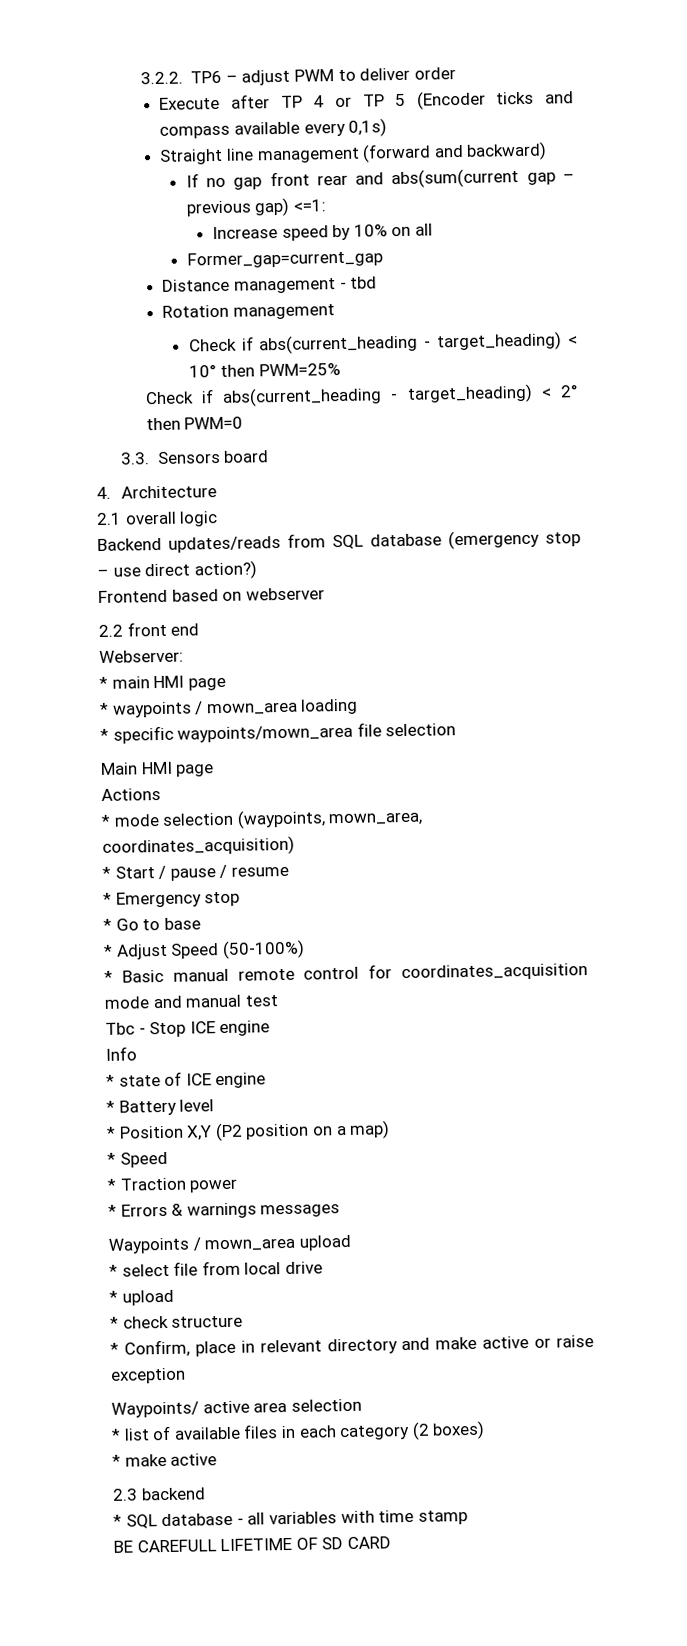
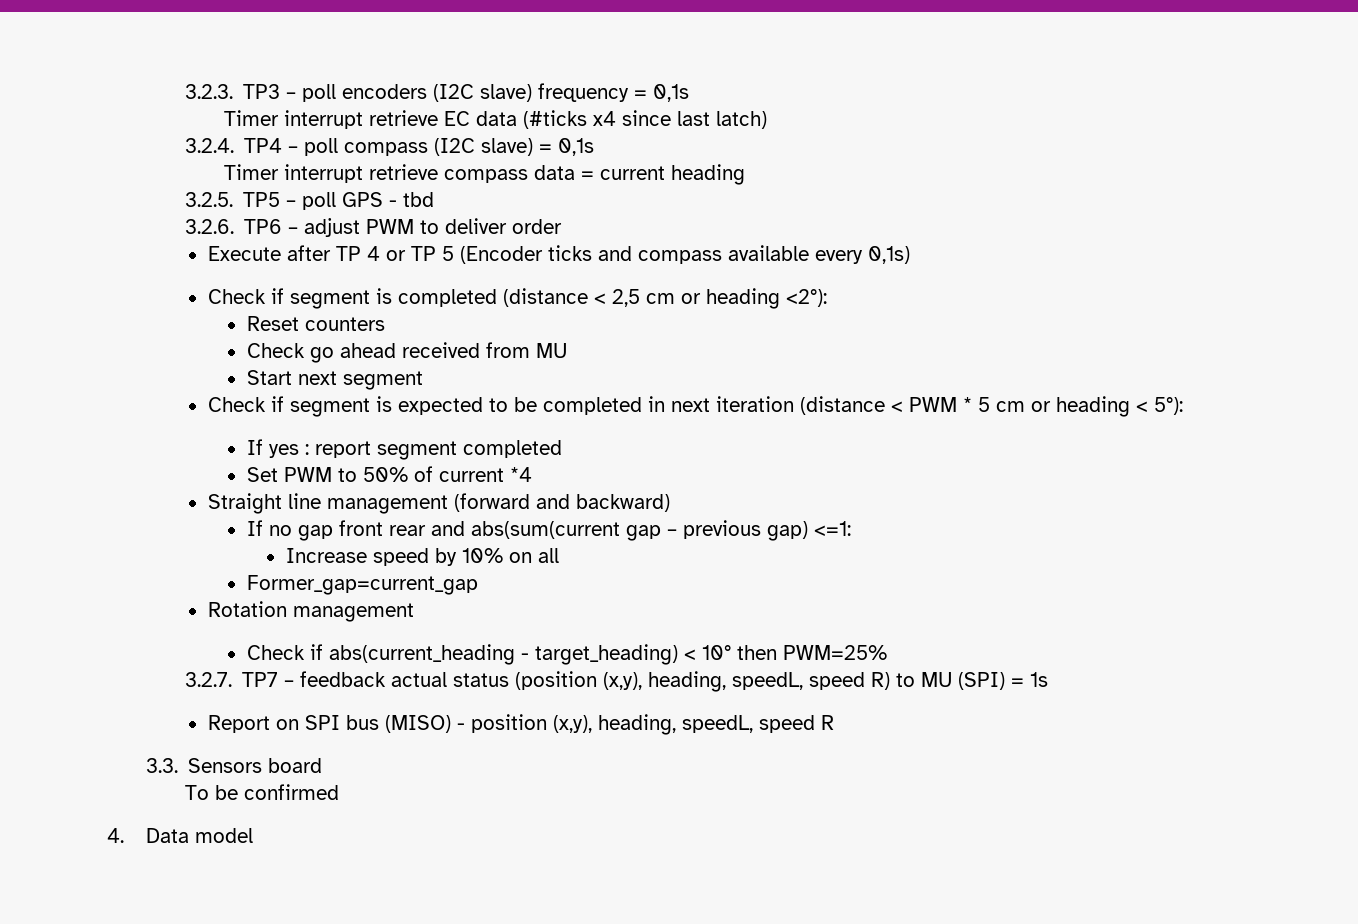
[139,71,183,85] 3.2.2. -> [185,83,690,102] [224,110,768,129] [185,138,595,156] [224,164,746,185] [185,192,435,210] [185,219,235,234] 3.2.3. TP3 – poll encoders (I2C slave) frequency = 0,1s // Timer interrupt retrieve EC data (#ticks x4 since last latch) // 3.2.4. TP4 – poll compass (I2C slave) = 0,1s // Timer interrupt retrieve compass data = current heading // 3.2.5. TP5 – poll GPS - tbd // 3.2.6.
(388, 127) none -> [207,288,827,309] [246,316,385,331] [246,342,567,363] [246,370,423,390] [207,396,1183,417] [246,439,562,460] [246,466,532,482] // Check if segment is completed (distance < 2,5 cm or heading <2°): // Reset counters // Check go ahead received from MU // Start next segment // Check if segment is expected to be completed in next iteration (distance < PWM * 5 cm or heading < 5°): // If yes : report segment completed // Set PWM to 50% of current *4
[162,276,378,294] // Distance management - tbd -> (478, 585) none
[144,383,579,407] [145,416,244,431] [120,450,270,465] [96,485,218,500] [96,511,219,527] [97,529,581,553] [97,560,257,580] [98,587,325,603] [98,621,200,637] [99,649,184,663] [99,675,226,691] [99,698,359,718] [100,722,457,744] [100,761,215,777] [101,787,161,801] [101,809,424,829] [102,835,295,857] [102,864,289,881] [103,891,241,908] [103,917,201,931] [103,939,305,960] [104,963,588,983] [104,994,278,1009] [105,1020,271,1038] [105,1046,137,1061] [106,1071,267,1089] [106,1099,215,1116] [106,1120,391,1142] [107,1151,168,1168] [107,1177,239,1193] [108,1202,341,1219] [108,1234,352,1254] [109,1260,323,1277] [109,1289,174,1306] [110,1315,244,1329] [110,1334,594,1358] [110,1367,186,1384] [111,1398,362,1418] [111,1420,486,1441] [112,1453,218,1467] [112,1487,206,1501] [113,1509,468,1529] [113,1536,391,1553] Check if abs(current_heading - target_heading) < 2° then PWM=0 // 3.3. Sensors board // 4. Architecture // 2.1 overall logic // Backend updates/reads from SQL database (emergency stop – use direct action?) // Frontend based on webserver // 2.2 front end // Webserver: // * main HMI page // * waypoints / mown_area loading // * specific waypoints/mown_area file selection // Main HMI page // Actions // * mode selection (waypoints, mown_area, coordinates_acquisition) // * Start / pause / resume // * Emergency stop // * Go to base // * Adjust Speed (50-100%) // * Basic manual remote control for coordinates_acquisition mode and manual test // Tbc - Stop ICE engine // Info // * state of ICE engine // * Battery level // * Position X,Y (P2 position on a map) // * Speed // * Traction power // * Errors & warnings messages // Waypoints / mown_area upload // * select file from local drive // * upload // * check structure // * Confirm, place in relevant directory and make active or raise exception // Waypoints/ active area selection // * list of available files in each category (2 boxes) // * make active // 2.3 backend // * SQL database - all variables with time stamp // BE CAREFULL LIFETIME OF SD CARD -> [185,671,1049,692] [207,714,834,735] [146,758,323,773] [185,784,340,800] [107,828,254,843] 3.2.7. TP7 – feedback actual status (position (x,y), heading, speedL, speed R) to MU (SPI) = 1s // Report on SPI bus (MISO) - position (x,y), heading, speedL, speed R // 3.3. Sensors board // To be confirmed // 4. Data model

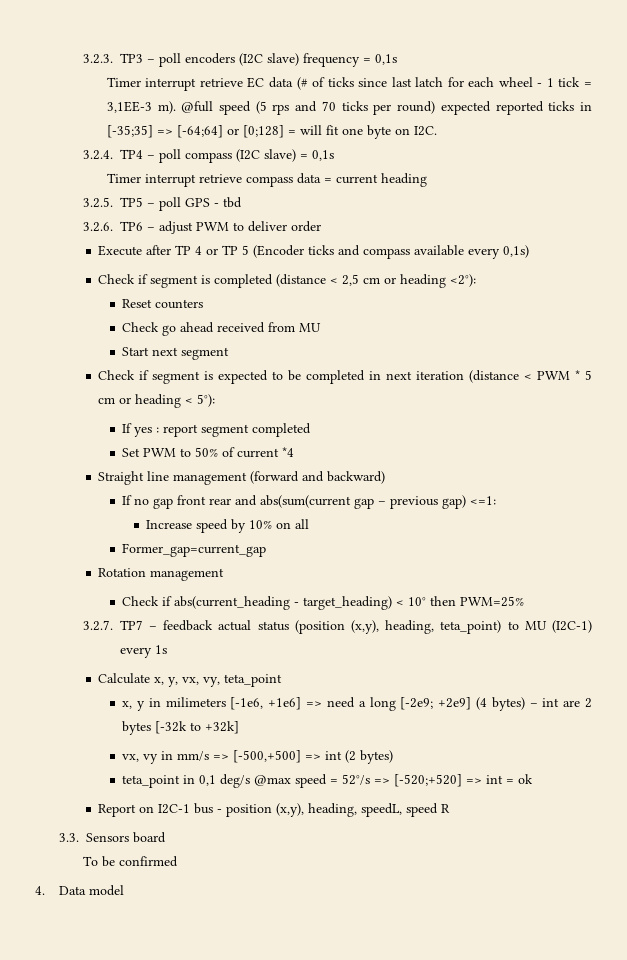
[523,110,768,129] (#ticks x4 since last latch) -> [296,77,593,90] [106,101,592,115] [106,125,437,139] (# of ticks since last latch for each wheel - 1 tick = 3,1EE-3 m). @full speed (5 rps and 70 ticks per round) expected reported ticks in [-35;35] => [-64;64] or [0;128] = will fit one byte on I2C.
[732,672,1049,690] speedL, speed R) to MU (SPI) = 1s -> [440,620,592,634] [119,645,167,658] [98,673,283,687] [122,697,592,711] [122,721,240,735] [122,750,394,764] [122,774,534,788] teta_point) to MU (I2C-1) every 1s // Calculate x, y, vx, vy, teta_point // x, y in milimeters [-1e6, +1e6] => need a long [-2e9; +2e9] (4 bytes) – int are 2 bytes [-32k to +32k] // vx, vy in mm/s => [-500,+500] => int (2 bytes) // teta_point in 0,1 deg/s @max speed = 52°/s => [-520;+520] => int = ok
[304,715,451,733] SPI bus (MISO) -> [158,803,214,814] I2C-1 bus

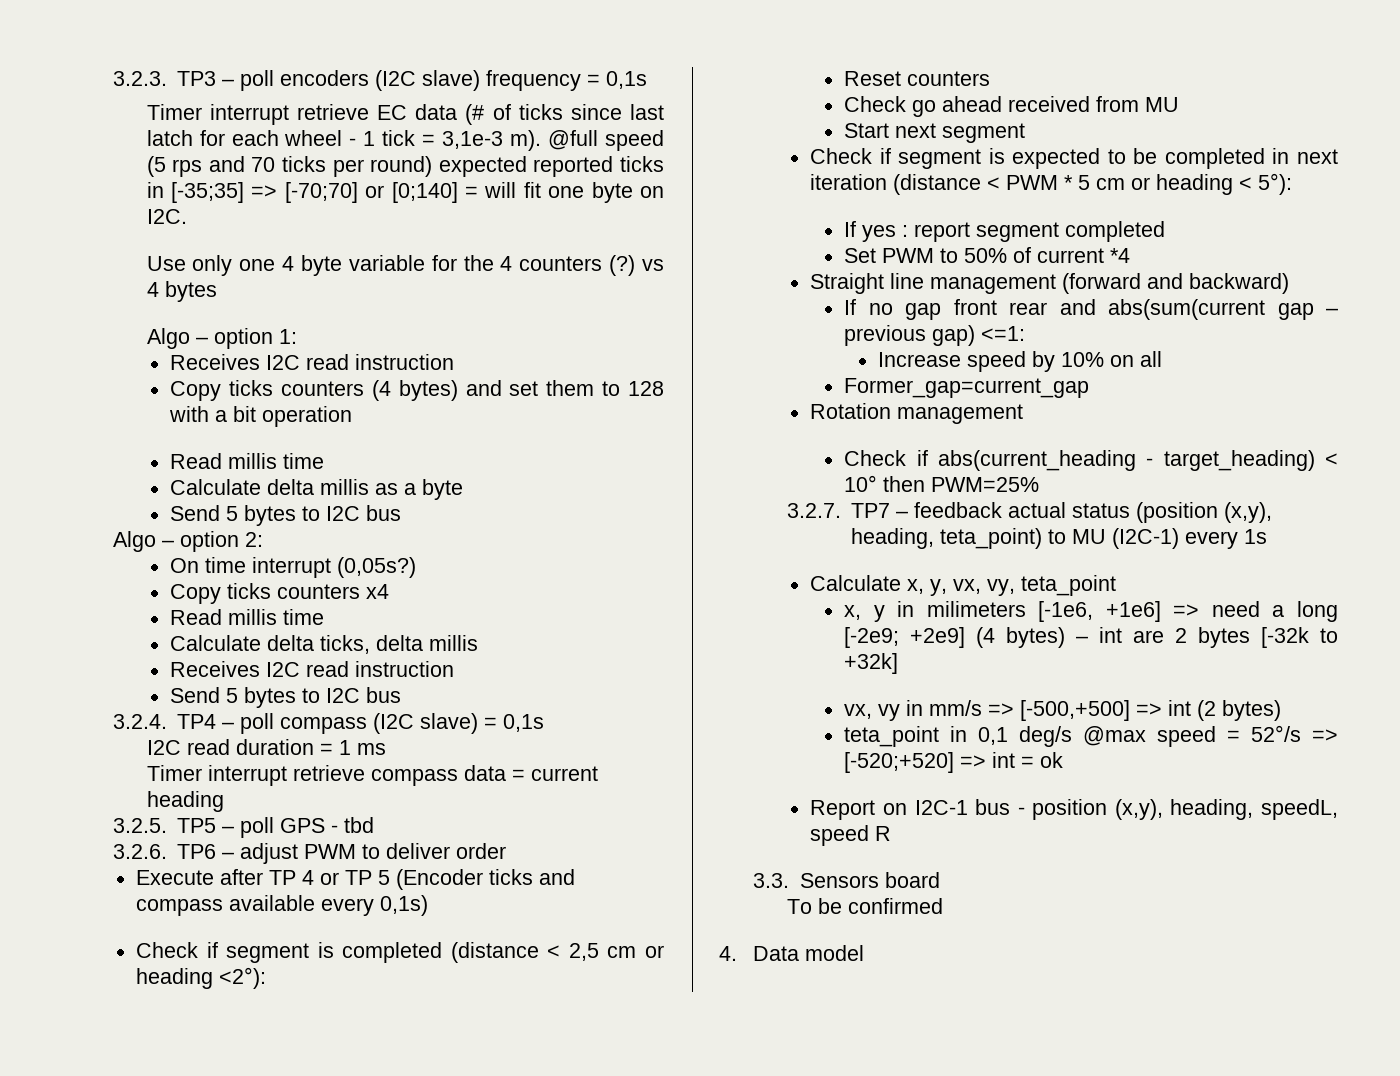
[106,101,152,113] 3,1EE-3 -> [442,131,504,149] 3,1e-3
[176,125,284,138] [-64;64] or [0;128] -> [284,182,458,203] [-70;70] or [0;140]
(437, 131) none -> [146,255,665,276] [146,281,217,302] [146,328,297,349] [170,354,455,370] [170,380,665,401] [169,406,353,427] [170,453,325,469] [170,479,464,500] [170,505,402,526] [112,531,263,552] [170,557,417,578] [170,583,390,604] [170,609,325,625] [170,635,479,654] [170,661,455,677] [170,687,402,708] // Use only one 4 byte variable for the 4 counters (?) vs 4 bytes // Algo – option 1: // Receives I2C read instruction // Copy ticks counters (4 bytes) and set them to 128 with a bit operation // Read millis time // Calculate delta millis as a byte // Send 5 bytes to I2C bus // Algo – option 2: // On time interrupt (0,05s?) // Copy ticks counters x4 // Read millis time // Calculate delta ticks, delta millis // Receives I2C read instruction // Send 5 bytes to I2C bus
(334, 155) none -> [146,739,386,755] // I2C read duration = 1 ms

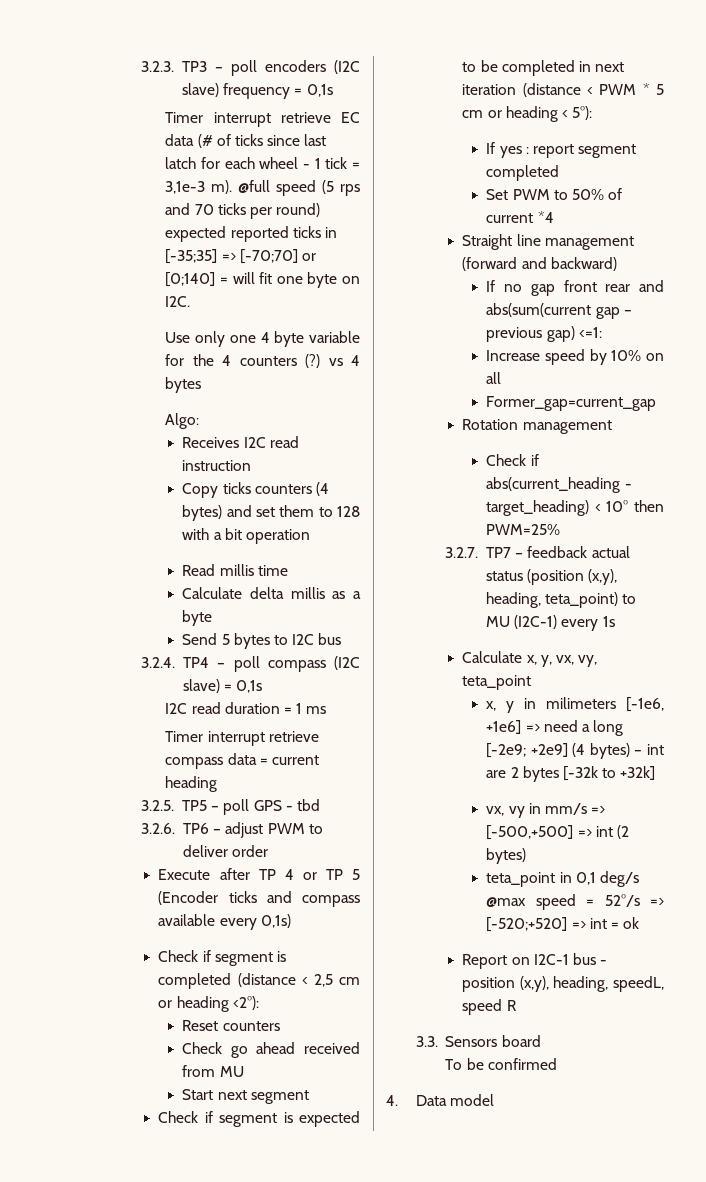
[146,328,297,349] Algo – option 1: -> [165,413,200,429] Algo:
[112,531,263,552] [170,557,417,578] [170,583,390,604] [170,609,325,625] [170,635,479,654] [170,661,455,677] [170,687,402,708] // Algo – option 2: // On time interrupt (0,05s?) // Copy ticks counters x4 // Read millis time // Calculate delta ticks, delta millis // Receives I2C read instruction // Send 5 bytes to I2C bus -> (342, 639) none

